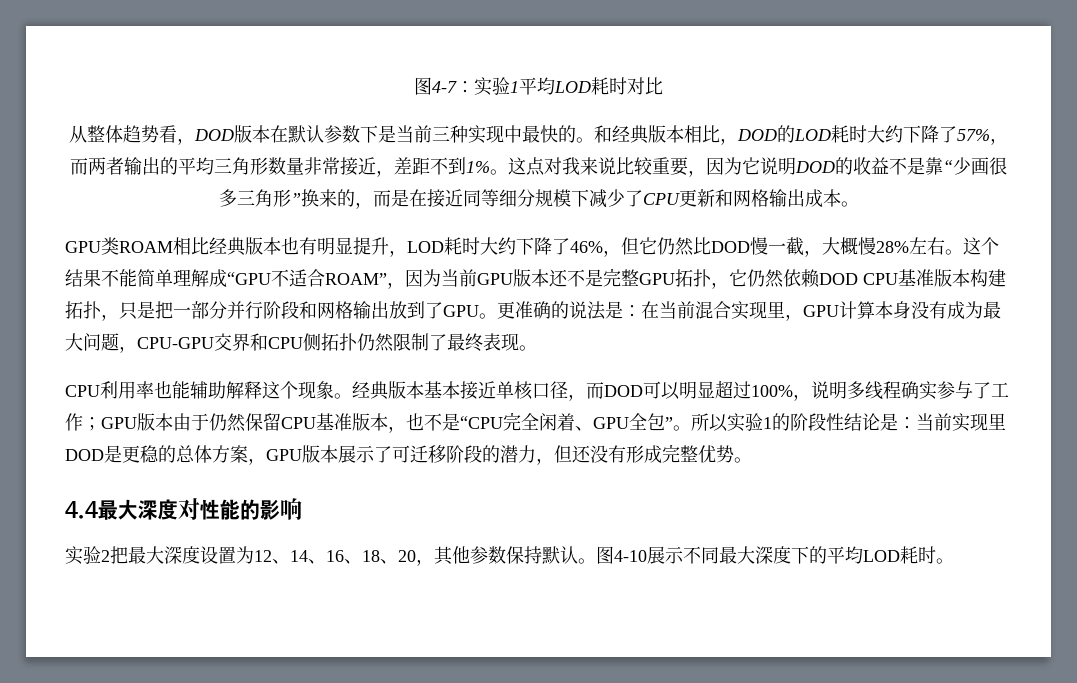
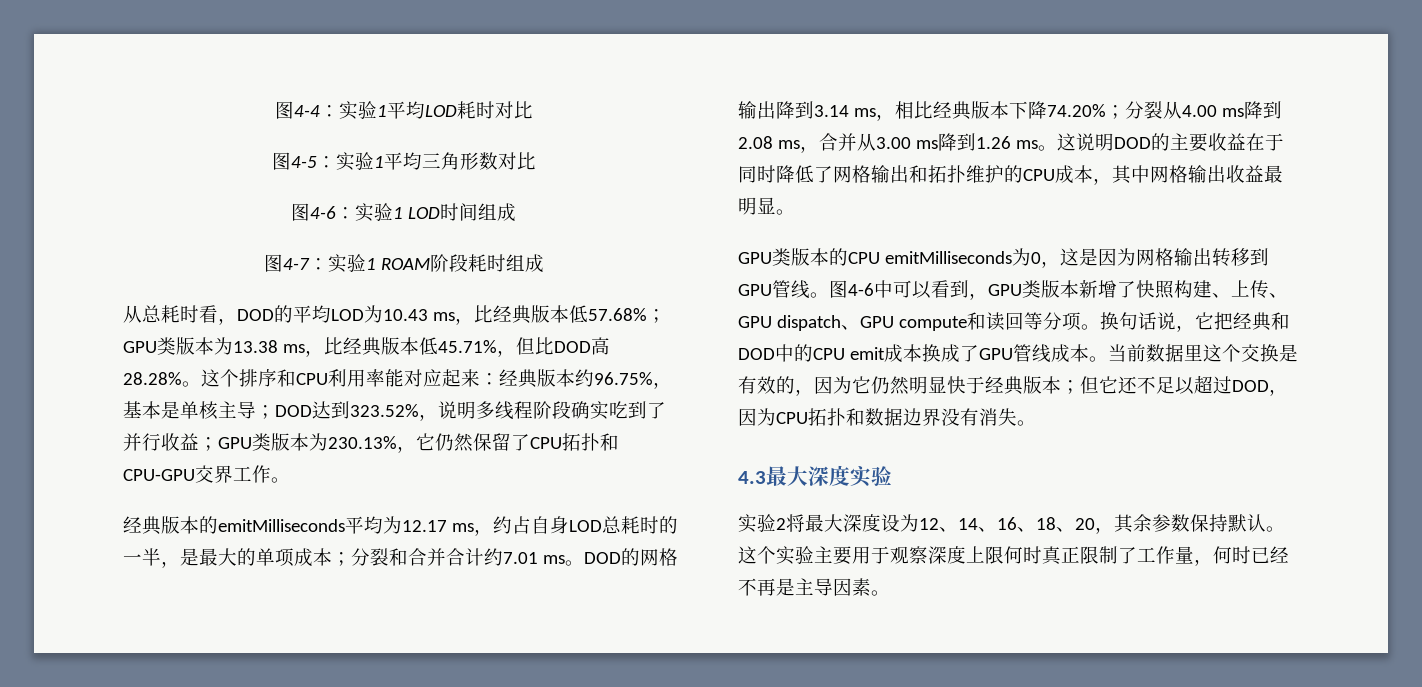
[414,77,457,95] 图4-7 -> [274,101,320,119] 图4-4
[69,125,1008,145] [70,157,1007,177] [218,189,859,209] [65,237,999,257] [65,268,1006,289] [65,301,1001,321] [65,333,537,353] [65,380,1009,401] [65,412,1006,433] [65,444,752,465] [65,498,302,520] 从整体趋势看，DOD版本在默认参数下是当前三种实现中最快的。和经典版本相比，DOD的LOD耗时大约下降了57%，而两者输出的平均三角形数量非常接近，差距不到1%。这点对我来说比较重要，因为它说明DOD的收益不是靠“少画很多三角形”换来的，而是在接近同等细分规模下减少了CPU更新和网格输出成本。 // GPU类ROAM相比经典版本也有明显提升，LOD耗时大约下降了46%，但它仍然比DOD慢一截，大概慢28%左右。这个结果不能简单理解成“GPU不适合ROAM”，因为当前GPU版本还不是完整GPU拓扑，它仍然依赖DOD CPU基准版本构建拓扑，只是把一部分并行阶段和网格输出放到了GPU。更准确的说法是：在当前混合实现里，GPU计算本身没有成为最大问题，CPU-GPU交界和CPU侧拓扑仍然限制了最终表现。 // CPU利用率也能辅助解释这个现象。经典版本基本接近单核口径，而DOD可以明显超过100%，说明多线程确实参与了工作；GPU版本由于仍然保留CPU基准版本，也不是“CPU完全闲着、GPU全包”。所以实验1的阶段性结论是：当前实现里DOD是更稳的总体方案，GPU版本展示了可迁移阶段的潜力，但还没有形成完整优势。 // 4.4最大深度对性能的影响 -> [271,152,536,171] [291,203,516,222] [263,254,544,273] [123,305,666,325] [123,337,610,357] [123,369,672,389] [123,401,666,421] [123,433,619,453] [123,465,290,483] [123,516,678,536] [123,548,678,568] [738,101,1282,121] [738,133,1284,153] [738,165,1283,185] [738,197,795,215] [738,248,1269,268] [738,280,1288,300] [738,312,1290,332] [738,344,1298,363] [738,375,1288,396] [738,408,1036,426] [738,465,892,487] 图4-5：实验1平均三角形数对比 // 图4-6：实验1 LOD时间组成 // 图4-7：实验1 ROAM阶段耗时组成 // 从总耗时看，DOD的平均LOD为10.43 ms，比经典版本低57.68%；GPU类版本为13.38 ms，比经典版本低45.71%，但比DOD高28.28%。这个排序和CPU利用率能对应起来：经典版本约96.75%，基本是单核主导；DOD达到323.52%，说明多线程阶段确实吃到了并行收益；GPU类版本为230.13%，它仍然保留了CPU拓扑和CPU-GPU交界工作。 // 经典版本的emitMilliseconds平均为12.17 ms，约占自身LOD总耗时的一半，是最大的单项成本；分裂和合并合计约7.01 ms。DOD的网格输出降到3.14 ms，相比经典版本下降74.20%；分裂从4.00 ms降到2.08 ms，合并从3.00 ms降到1.26 ms。这说明DOD的主要收益在于同时降低了网格输出和拓扑维护的CPU成本，其中网格输出收益最明显。 // GPU类版本的CPU emitMilliseconds为0，这是因为网格输出转移到GPU管线。图4-6中可以看到，GPU类版本新增了快照构建、上传、GPU dispatch、GPU compute和读回等分项。换句话说，它把经典和DOD中的CPU emit成本换成了GPU管线成本。当前数据里这个交换是有效的，因为它仍然明显快于经典版本；但它还不足以超过DOD，因为CPU拓扑和数据边界没有消失。 // 4.3最大深度实验
[110,546,128,564] 把 -> [786,514,805,532] 将
[218,546,236,564] 置 -> (900, 523) none
[452,546,470,564] 他 -> [1133,514,1152,532] 余
[596,546,936,564] 图4-10展示不同最大深度下的平均LOD耗时 -> [738,546,1289,566] [738,578,871,596] 这个实验主要用于观察深度上限何时真正限制了工作量，何时已经不再是主导因素

